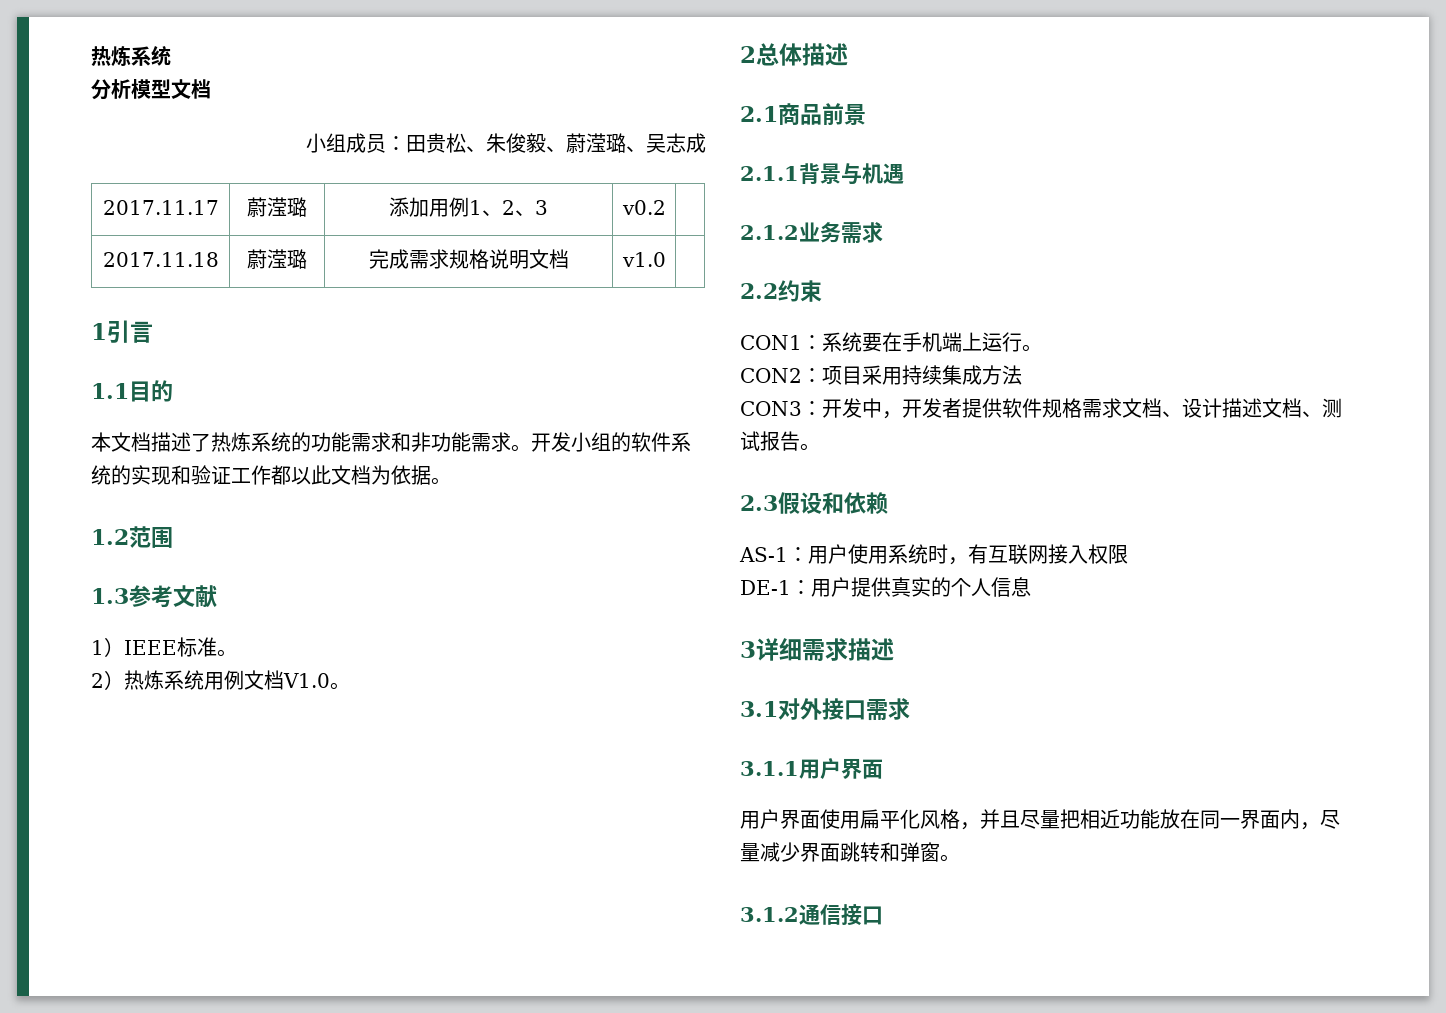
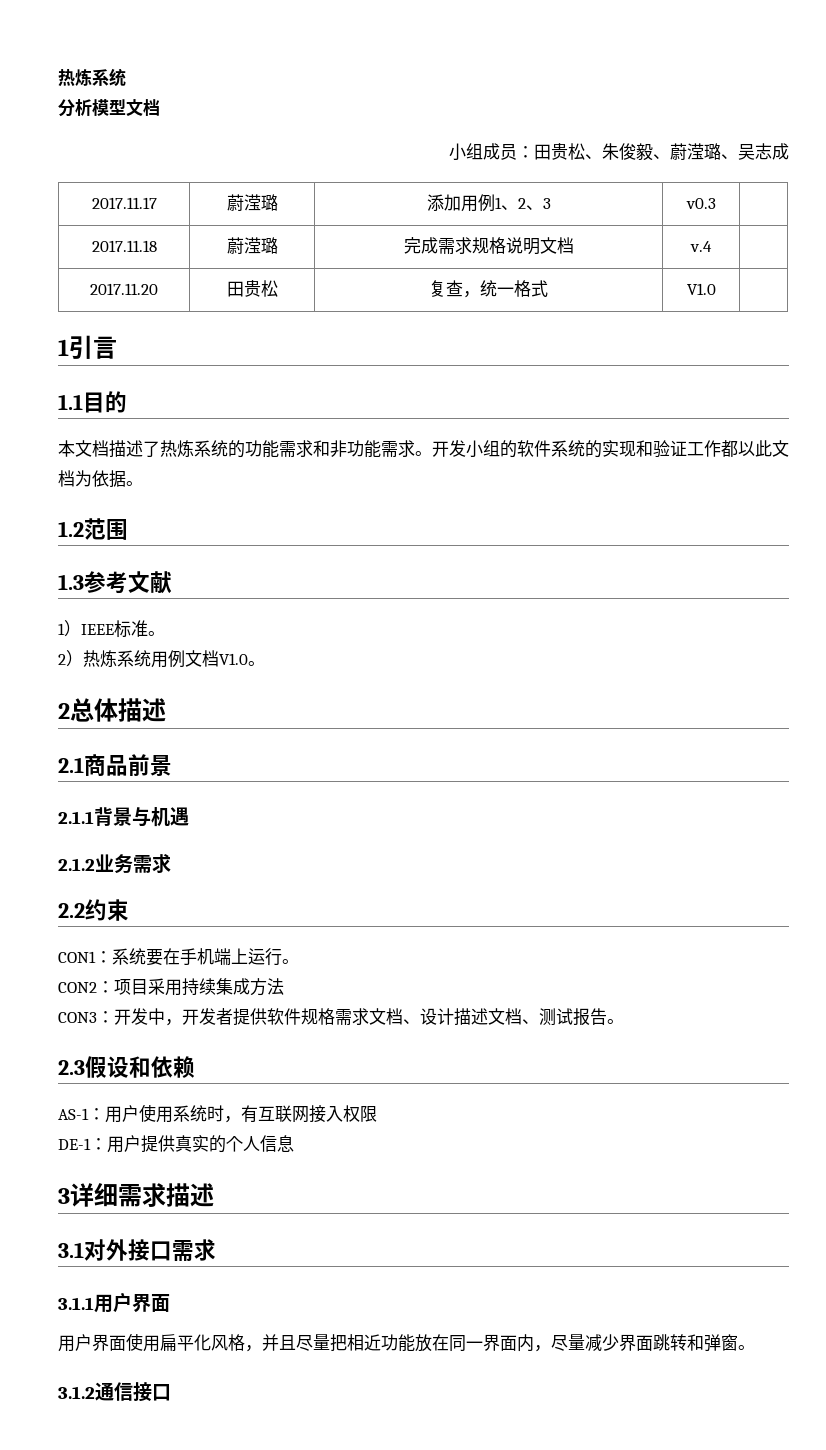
[621,200,666,215] v0.2 -> [685,198,716,209] v0.3
[621,252,666,267] v1.0 -> [690,241,712,252] [90,283,158,295] [226,280,278,297] [429,280,548,298] [686,283,716,295] v.4 | // 2017.11.20 | 田贵松 | 复查，统一格式 | V1.0

